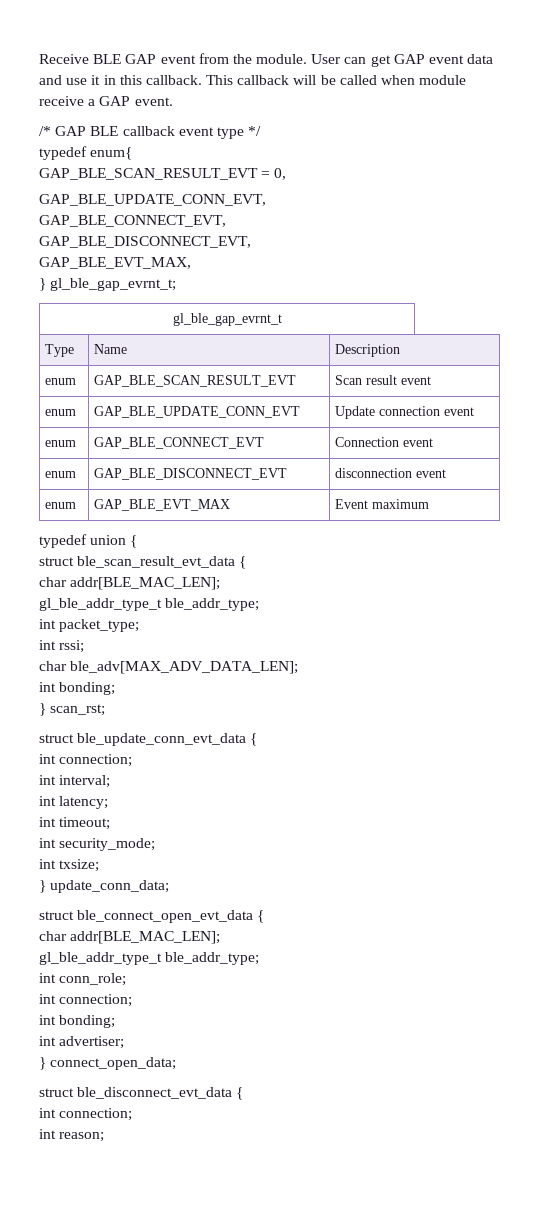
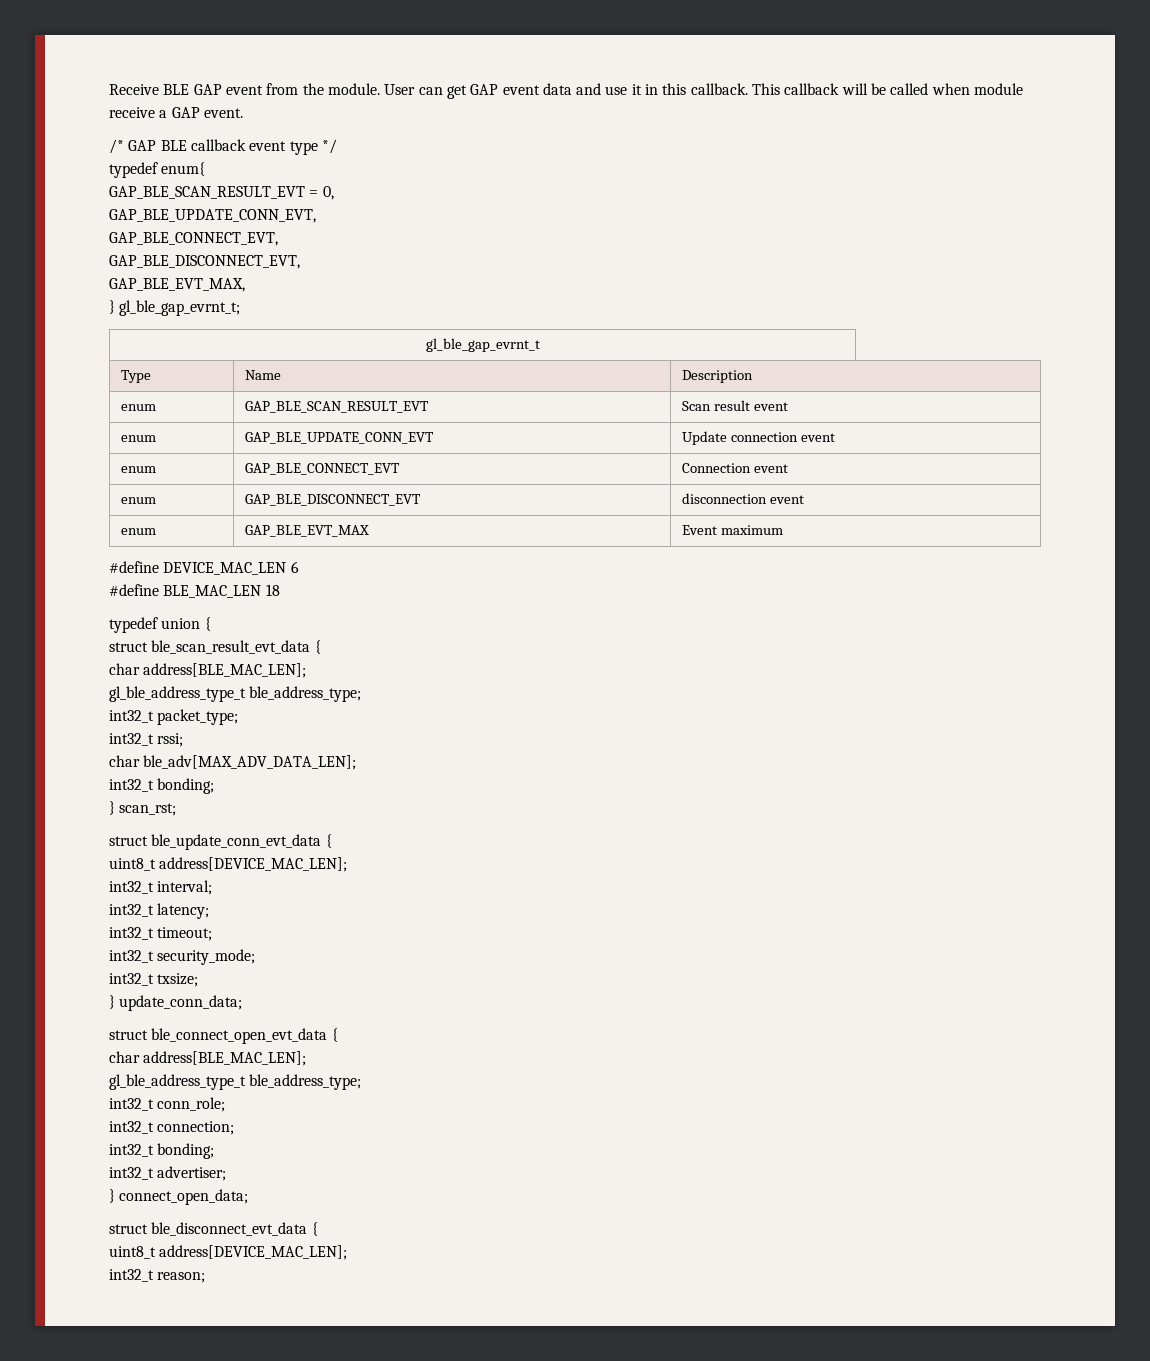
(430, 504) none -> [109,561,299,575] [109,584,280,598] // #define DEVICE_MAC_LEN 6 // #define BLE_MAC_LEN 18
[70,577,221,590] [39,598,260,611] [39,619,56,629] addr[BLE_MAC_LEN]; // gl_ble_addr_type_t ble_addr_type; // int -> [143,663,307,678] [109,686,362,702] [109,710,154,723] address[BLE_MAC_LEN]; // gl_ble_address_type_t ble_address_type; // int32_t
[39,640,56,650] int -> [109,733,154,746] int32_t
[39,682,56,692] int -> [109,779,154,792] int32_t
[39,754,133,767] [39,775,56,785] int connection; // int -> [109,857,348,872] [109,881,154,894] uint8_t address[DEVICE_MAC_LEN]; // int32_t
[39,796,56,806] int -> [109,904,154,917] int32_t
[39,817,56,827] int -> [109,927,154,940] int32_t
[39,838,56,848] int -> [109,950,154,963] int32_t
[39,859,56,869] int -> [109,973,154,986] int32_t
[70,931,221,944] [39,952,260,965] [39,973,56,983] addr[BLE_MAC_LEN]; // gl_ble_addr_type_t ble_addr_type; // int -> [143,1051,307,1066] [109,1074,362,1090] [109,1098,154,1111] address[BLE_MAC_LEN]; // gl_ble_address_type_t ble_address_type; // int32_t
[39,994,133,1007] [39,1015,116,1028] [39,1036,56,1046] int connection; // int bonding; // int -> [109,1121,235,1135] [109,1143,215,1159] [109,1167,154,1180] int32_t connection; // int32_t bonding; // int32_t
[39,1108,133,1121] [39,1129,56,1139] int connection; // int -> [109,1245,348,1260] [109,1269,154,1282] uint8_t address[DEVICE_MAC_LEN]; // int32_t

